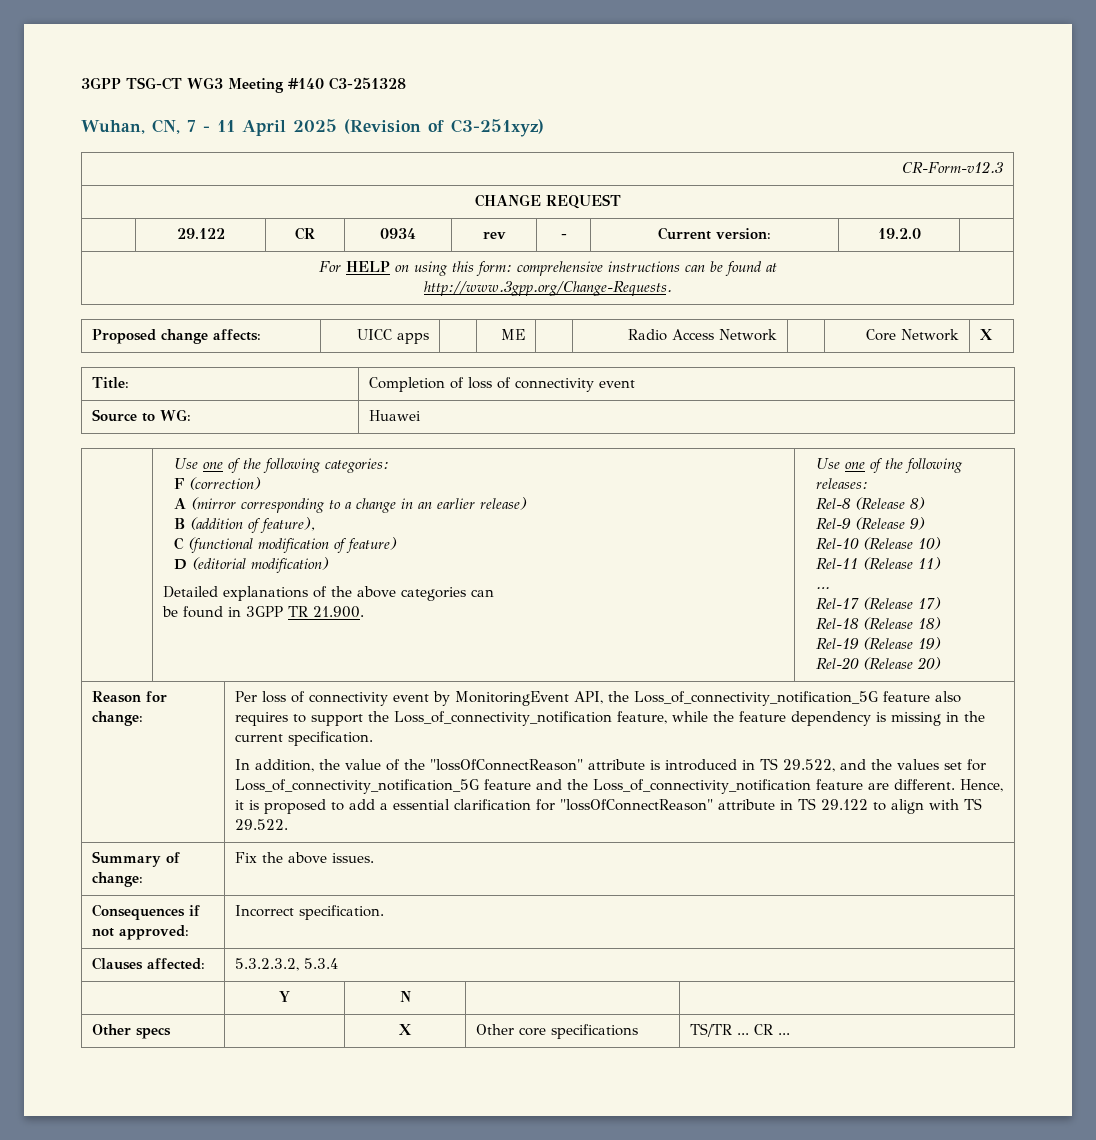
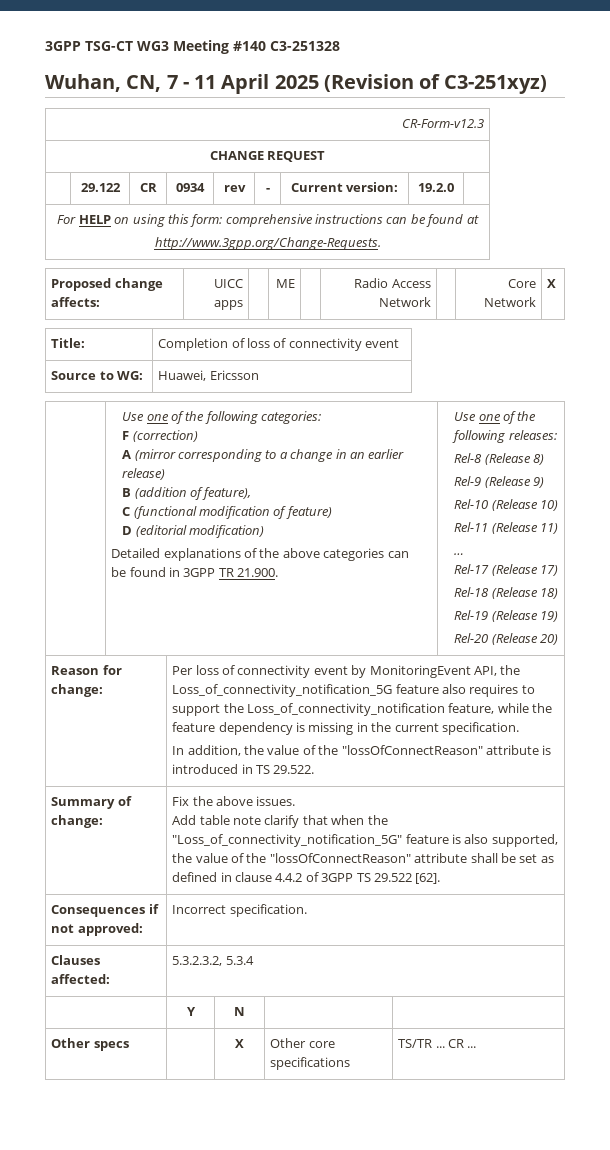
[369,410,422,421] Huawei -> [158,370,259,381] Huawei, Ericsson
[783,759,987,772] [235,779,1004,794] [235,798,983,814] 29.522, and the values set for Loss_of_connectivity_notification_5G feature and the Loss_of_connectivity_notification feature are different. Hence, it is proposed to add a essential clarification for "lossOfConnectReason" attribute in TS 29.122 to align with TS -> (271, 769) none
(375, 858) none -> [172,815,388,828] [172,834,558,847] [172,853,554,863] [172,872,441,884] // Add table note clarify that when the "Loss_of_connectivity_notification_5G" feature is also supported, the value of the "lossOfConnectReason" attribute shall be set as defined in clause 4.4.2 of 3GPP TS 29.522 [62].

